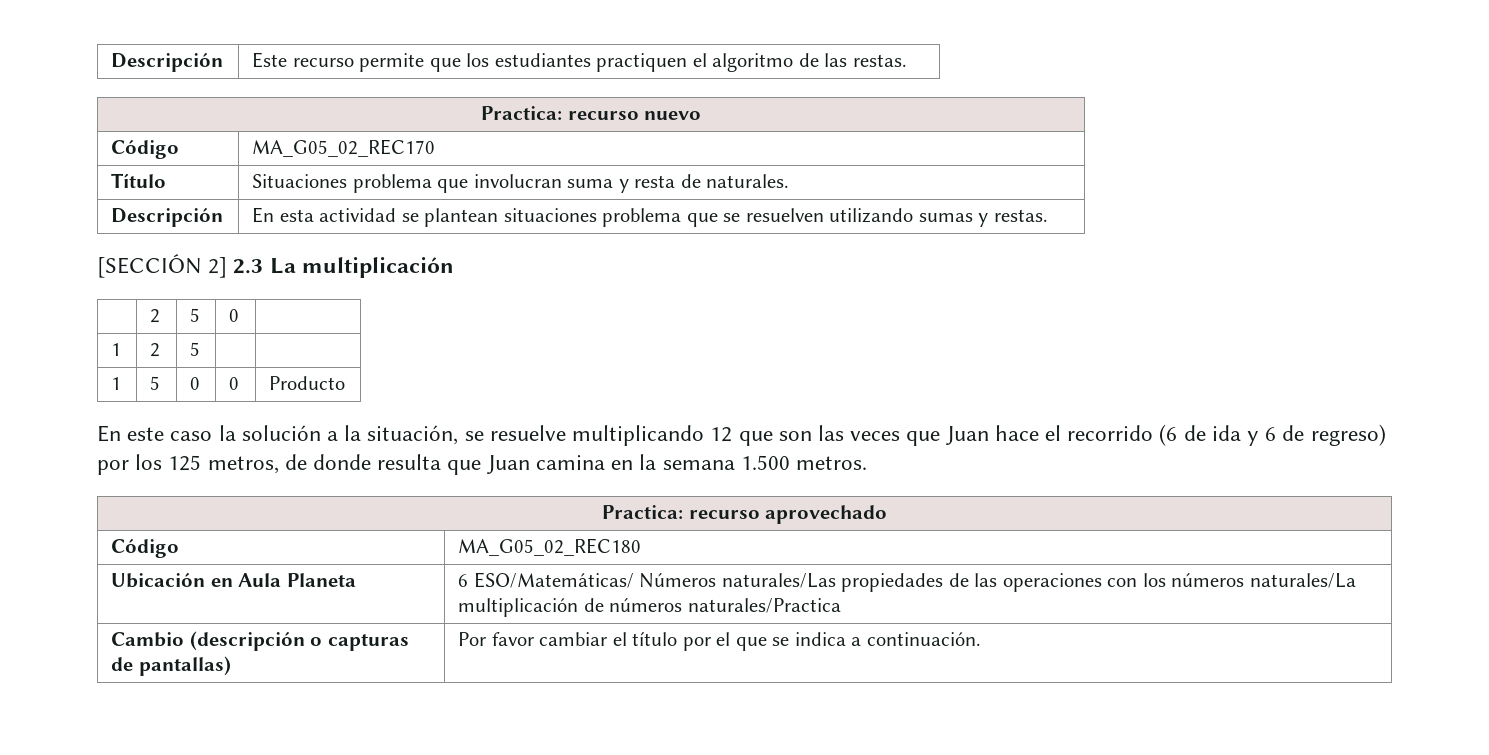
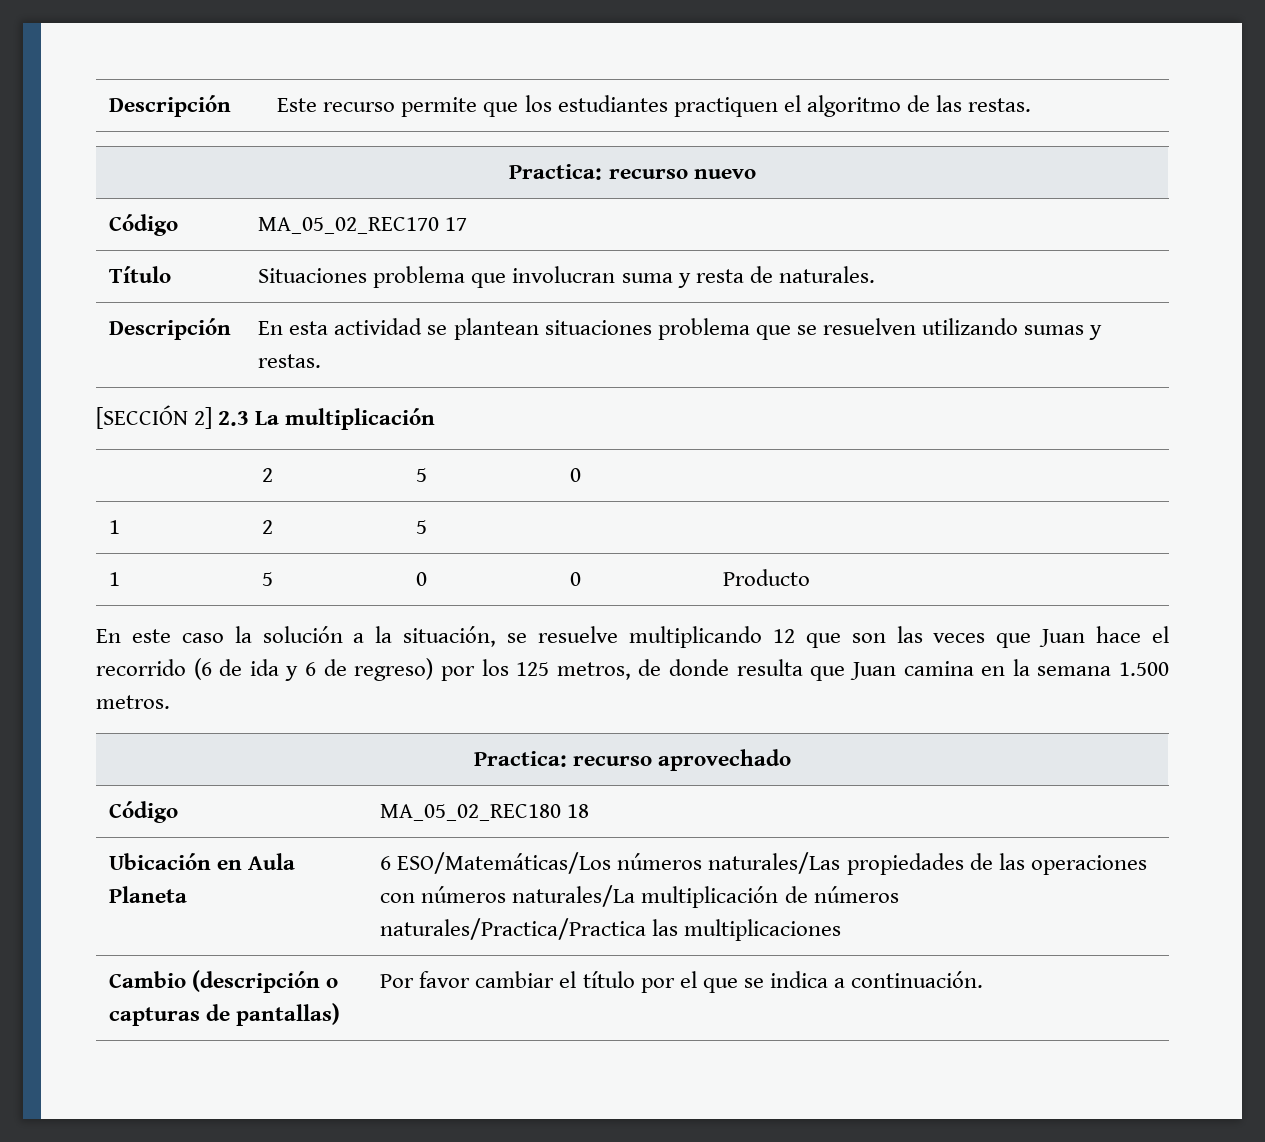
[252,139,436,157] MA_G05_02_REC170 -> [258,217,468,234] MA_05_02_REC170 17
[458,538,642,556] MA_G05_02_REC180 -> [380,804,590,821] MA_05_02_REC180 18
[473,572,717,588] ESO/Matemáticas/ Números -> [397,852,703,874] ESO/Matemáticas/Los números
[1142,573,1166,587] los -> (416, 898) none
[687,598,841,613] naturales/Practica -> [380,918,842,941] naturales/Practica/Practica las multiplicaciones

